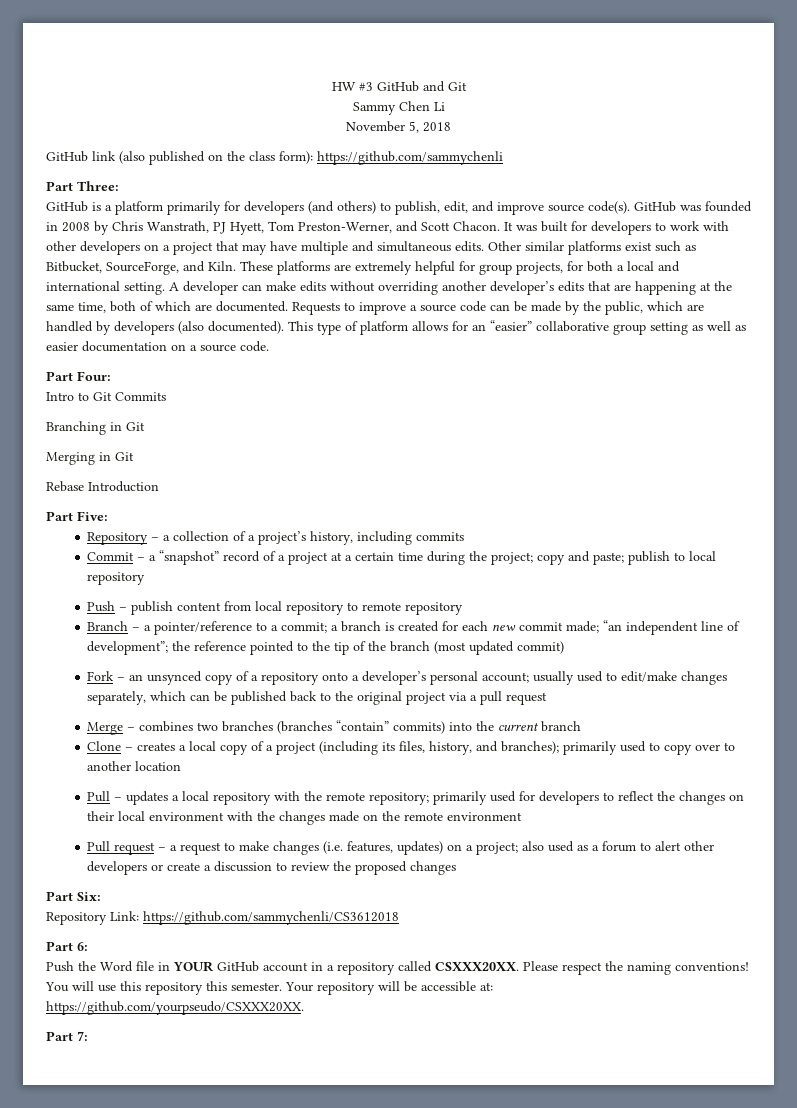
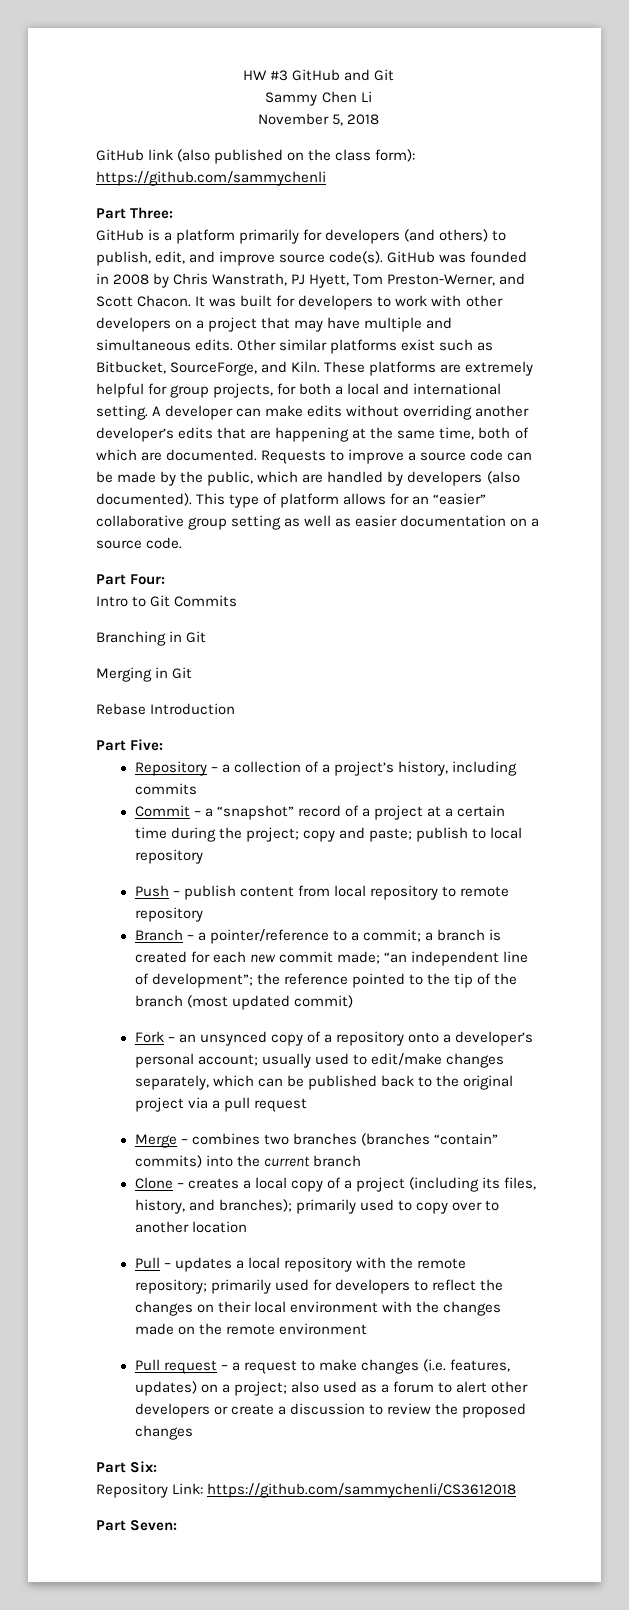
[77,942,88,951] [46,961,749,975] [45,981,493,995] [46,1001,304,1015] [46,1031,88,1041] 6: // Push the Word file in YOUR GitHub account in a repository called CSXXX20XX. Please respect the naming conventions! You will use this repository this semester. Your repository will be accessible at: https://github.com/yourpseudo/CSXXX20XX. // Part 7: -> [130,1520,178,1531] Seven:

